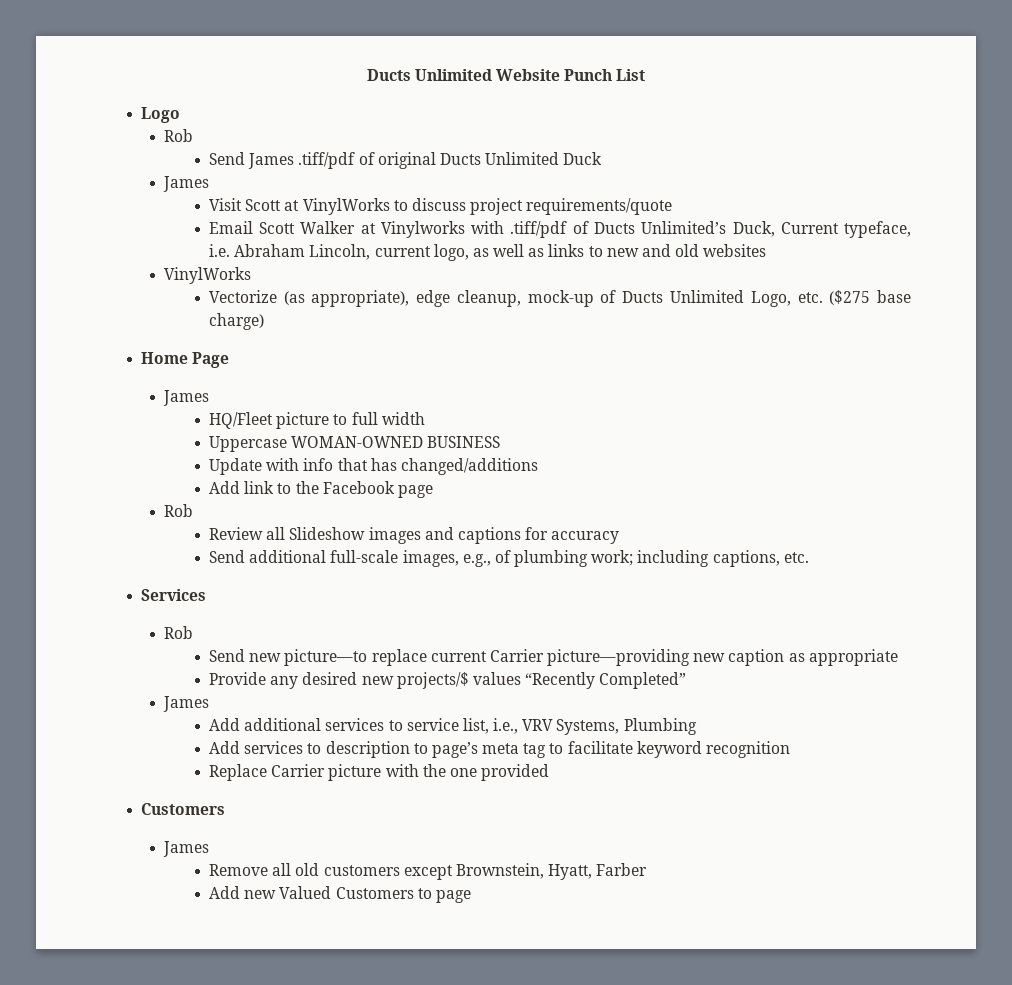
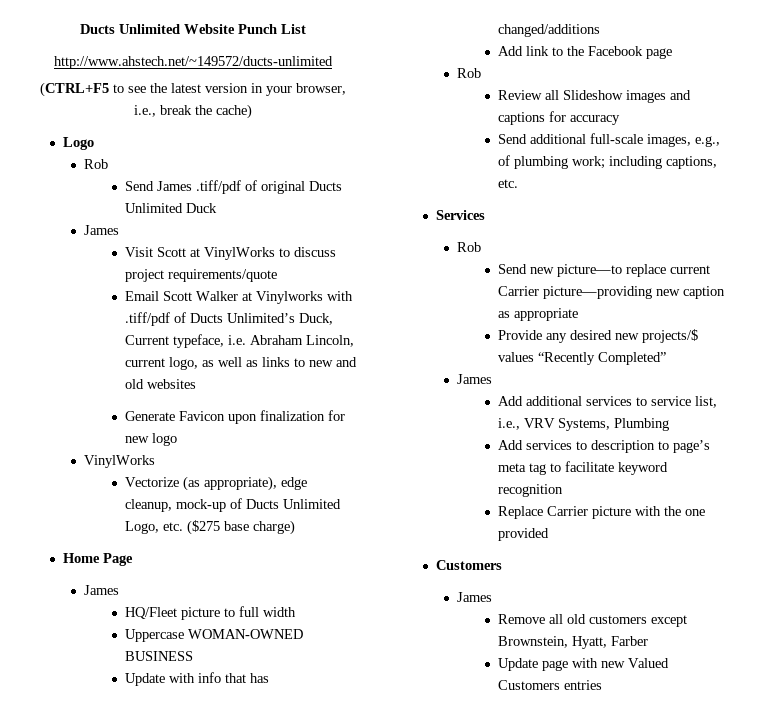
(646, 75) none -> [53,56,333,69] [39,82,346,97] [133,104,252,119] // http://www.ahstech.net/~149572/ducts-unlimited // (CTRL+F5 to see the latest version in your browser, i.e., break the cache)
(767, 250) none -> [125,410,346,424] [125,433,178,446] // Generate Favicon upon finalization for new logo
[208,886,240,899] Add -> [498,658,599,671] Update page with
[417,888,471,903] to page -> [564,680,603,690] entries

